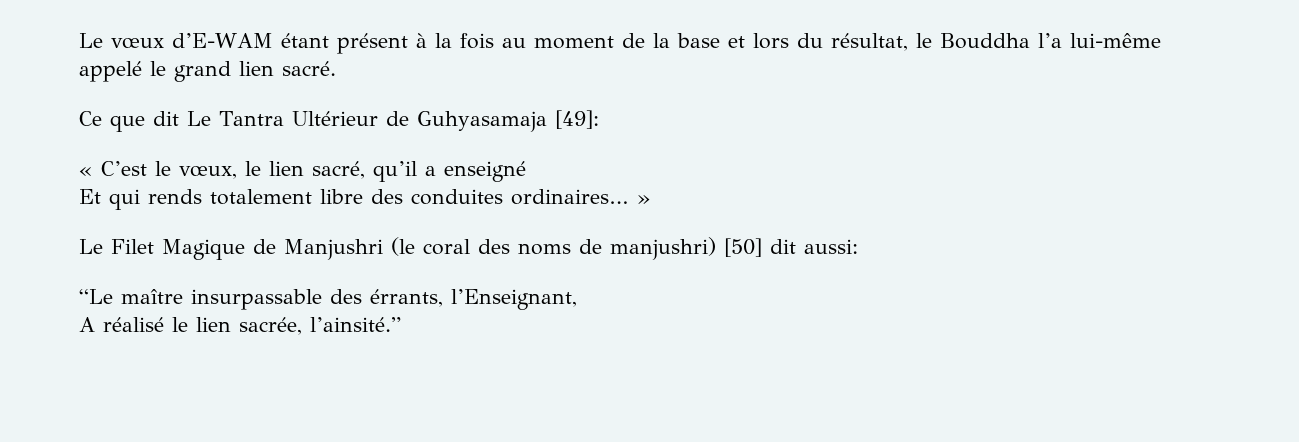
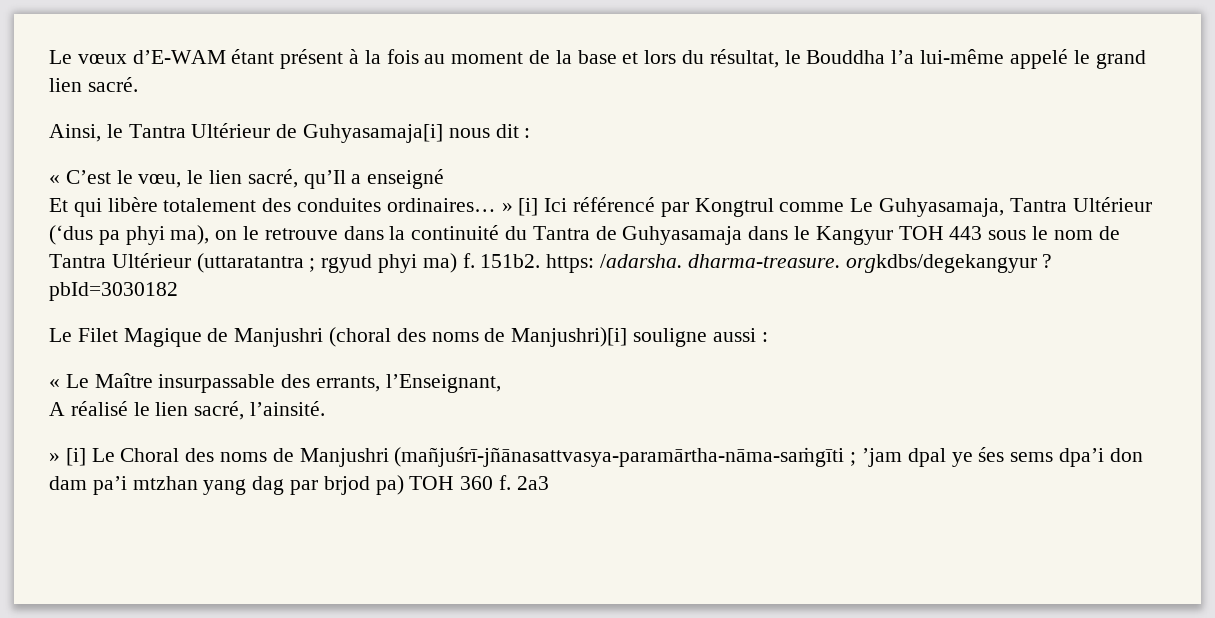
[79,110,599,132] Ce que dit Le Tantra Ultérieur de Guhyasamaja [49]: -> [49,123,531,143] Ainsi, le Tantra Ultérieur de Guhyasamaja[i] nous dit :
[179,161,417,182] vœux, le lien sacré, qu’il -> [138,169,346,189] vœu, le lien sacré, qu’Il
[148,189,363,205] rends totalement libre -> [107,197,257,212] libère totalement
(650, 199) none -> [518,197,1152,217] [49,225,1120,245] [49,253,1053,273] [49,282,178,301] [i] Ici référencé par Kongtrul comme Le Guhyasamaja, Tantra Ultérieur (‘dus pa phyi ma), on le retrouve dans la continuité du Tantra de Guhyasamaja dans le Kangyur TOH 443 sous le nom de Tantra Ultérieur (uttaratantra ; rgyud phyi ma) f. 151b2. https: /adarsha. dharma-treasure. orgkdbs/degekangyur ? pbId=3030182
[391,237,858,260] [79,289,183,304] (le coral des noms de manjushri) [50] dit aussi: // “Le maître -> [329,327,768,347] [49,373,153,388] (choral des noms de Manjushri)[i] souligne aussi : // « Le Maître
[370,289,443,307] érrants, -> [316,376,381,392] errants,
[239,317,401,335] sacrée, l’ainsité.” -> [194,401,326,420] [49,447,1143,467] [49,475,549,495] sacré, l’ainsité. // » [i] Le Choral des noms de Manjushri (mañjuśrī-jñānasattvasya-paramārtha-nāma-saṁgīti ; ’jam dpal ye śes sems dpa’i don dam pa’i mtzhan yang dag par brjod pa) TOH 360 f. 2a3

